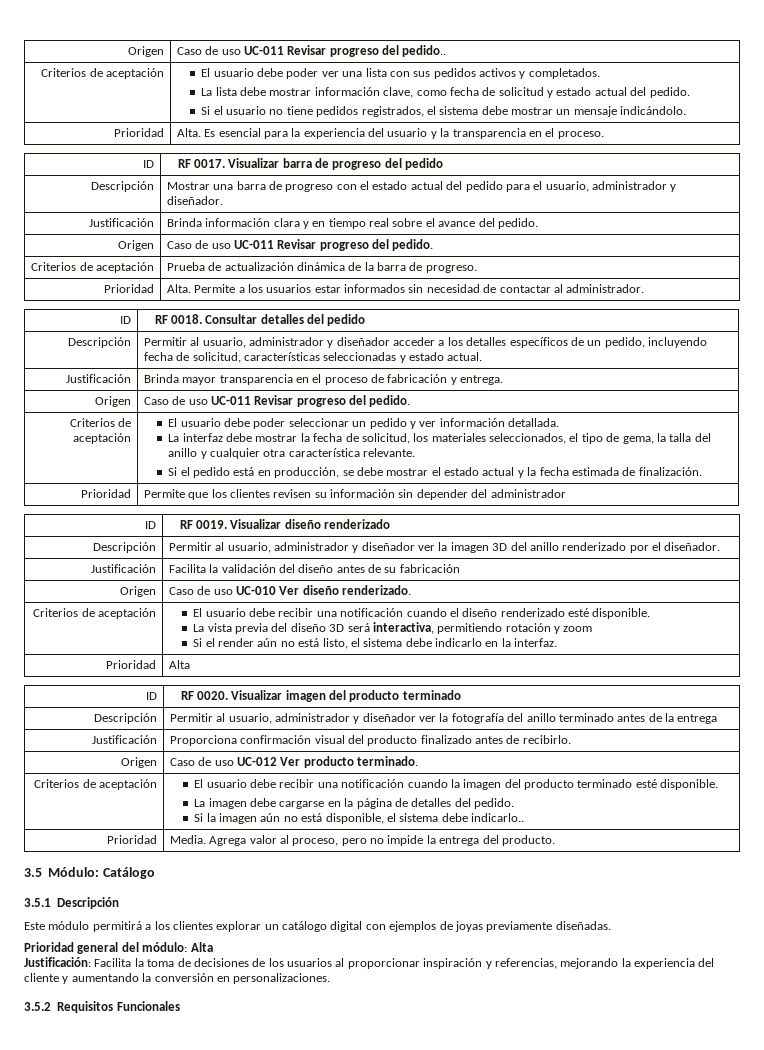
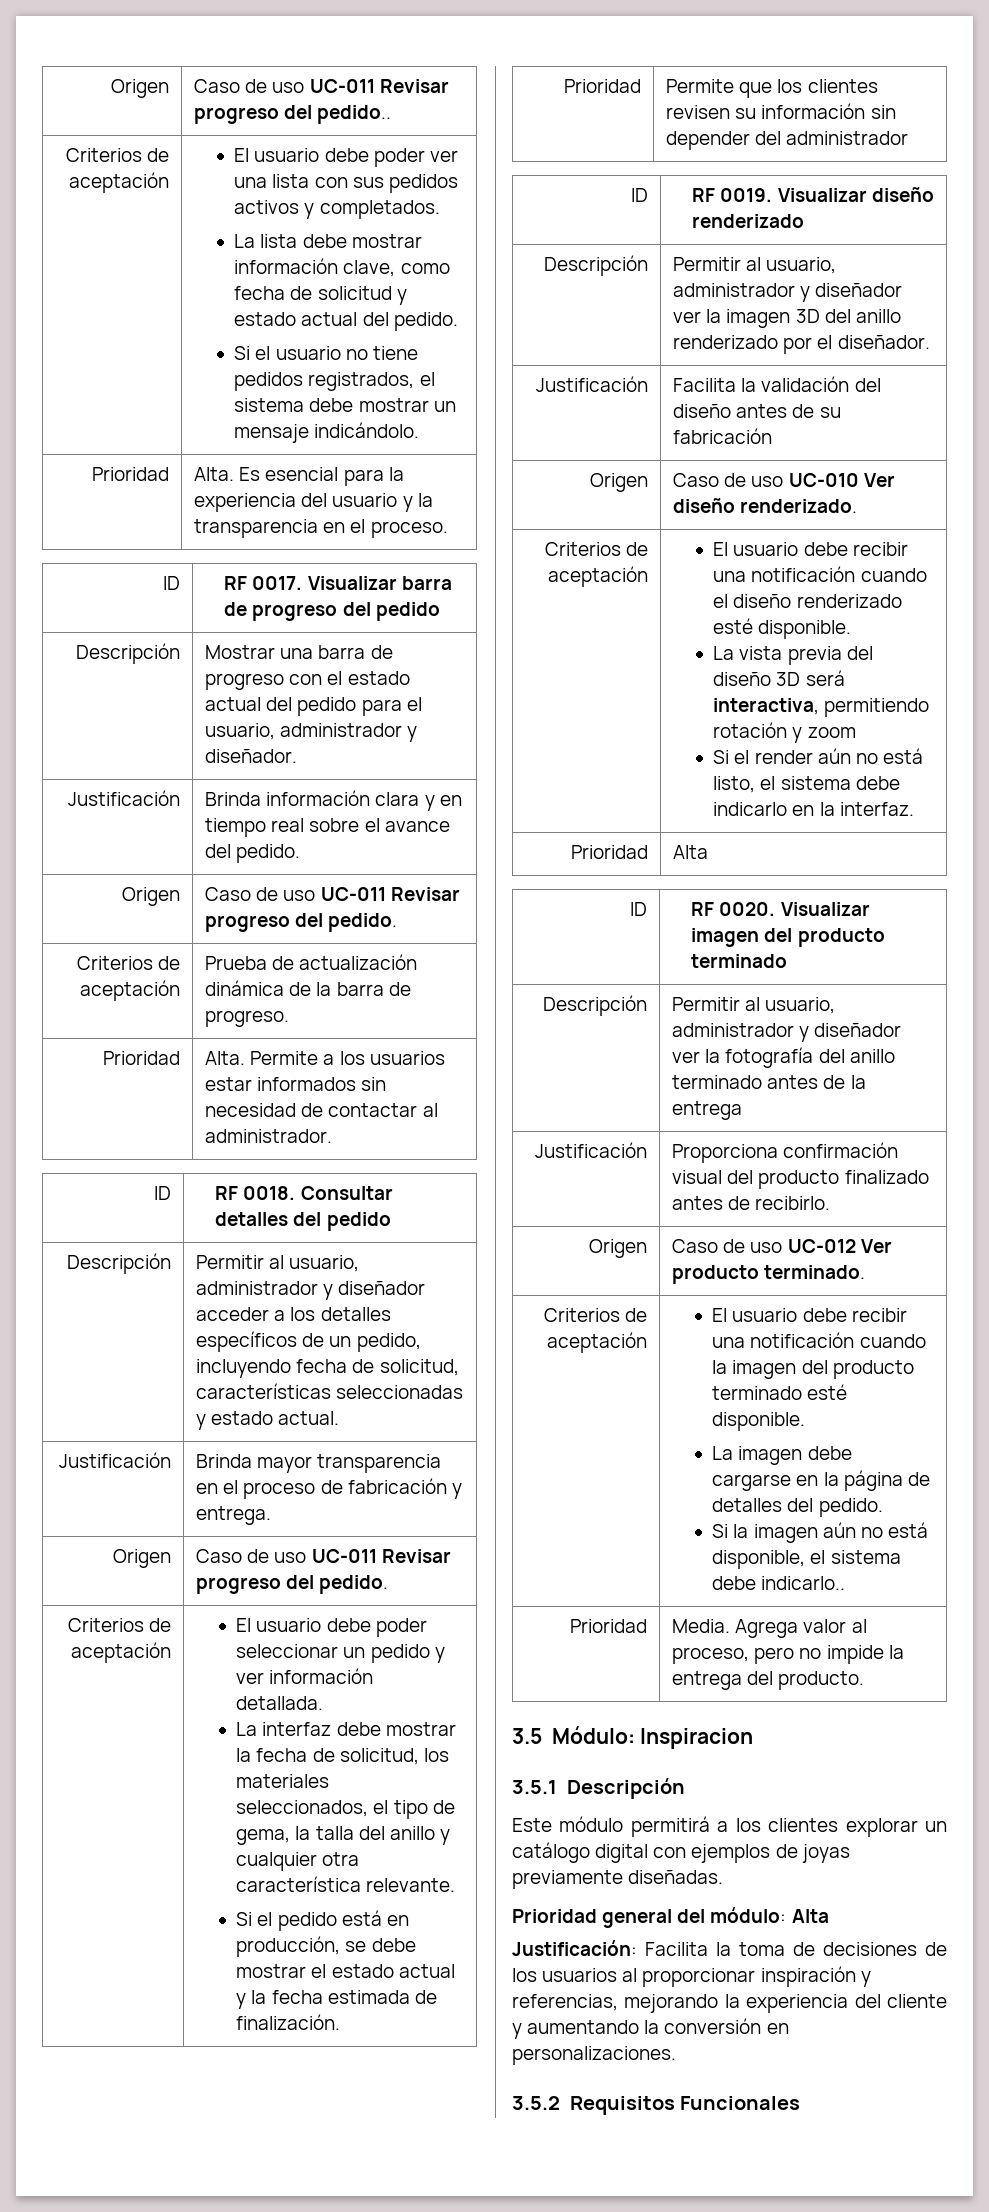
[103,867,156,879] Catálogo -> [640,1728,754,1749] Inspiracion

